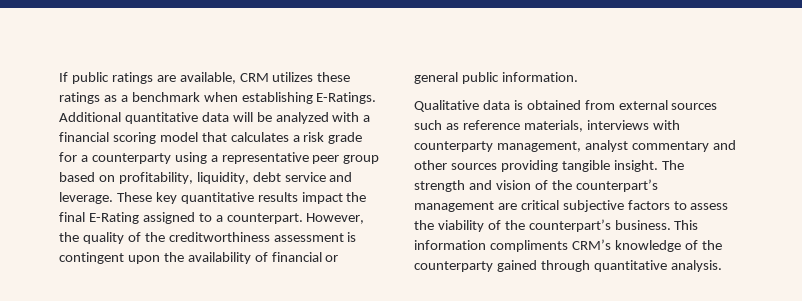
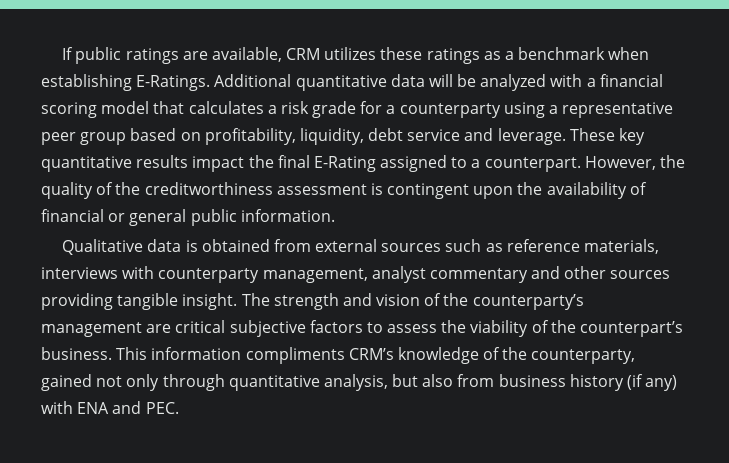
[575,179,658,192] counterpart’s -> [472,294,584,310] counterparty’s
[414,260,722,272] counterparty gained through quantitative analysis. -> [531,349,636,364] [41,374,678,391] [41,401,179,414] counterparty, gained not only through quantitative analysis, but also from business history (if any) with ENA and PEC.

